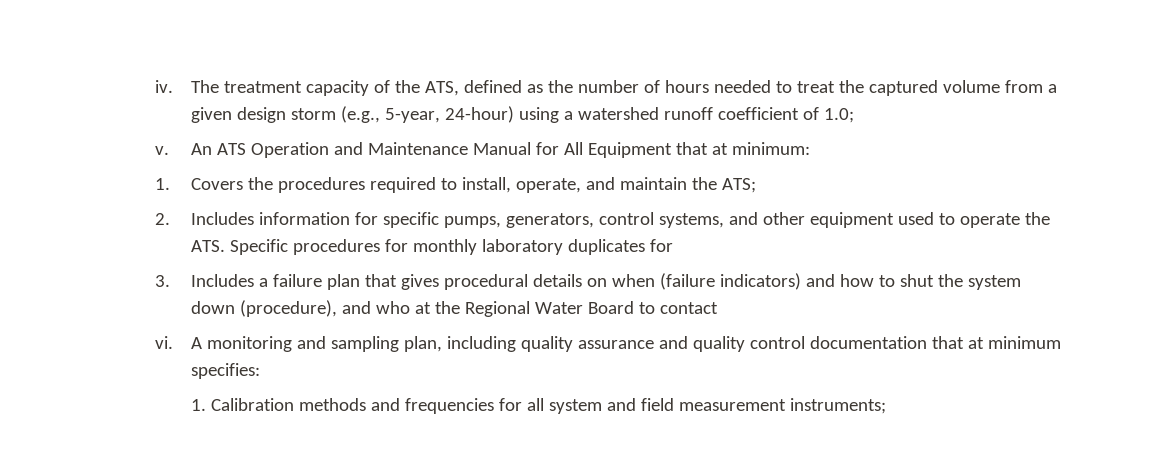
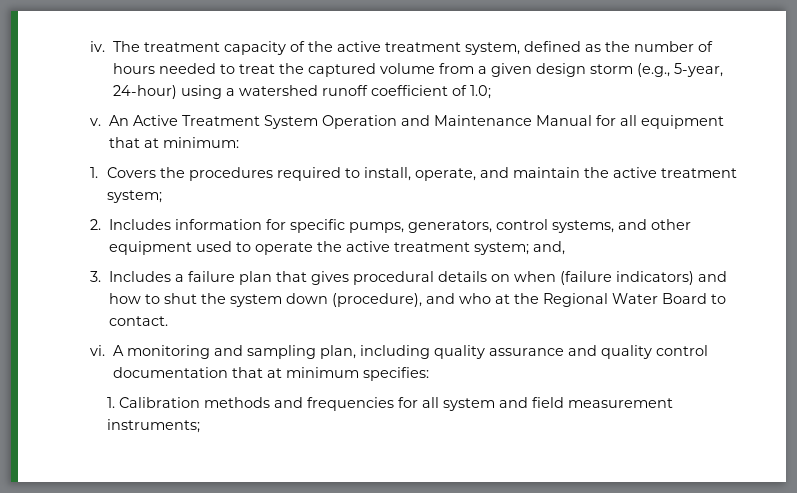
[425,81,460,96] ATS, -> [336,41,520,55] active treatment system,
[217,143,247,155] ATS -> [132,115,318,129] Active Treatment System
[564,142,673,158] All Equipment -> [619,115,724,129] all equipment
[722,178,757,193] ATS; -> [612,167,737,178] [106,190,162,203] active treatment system;
[191,239,674,255] ATS. Specific procedures for monthly laboratory duplicates for -> [345,241,565,255] active treatment system; and,
[660,302,719,314] contact -> [108,316,168,326] contact.

